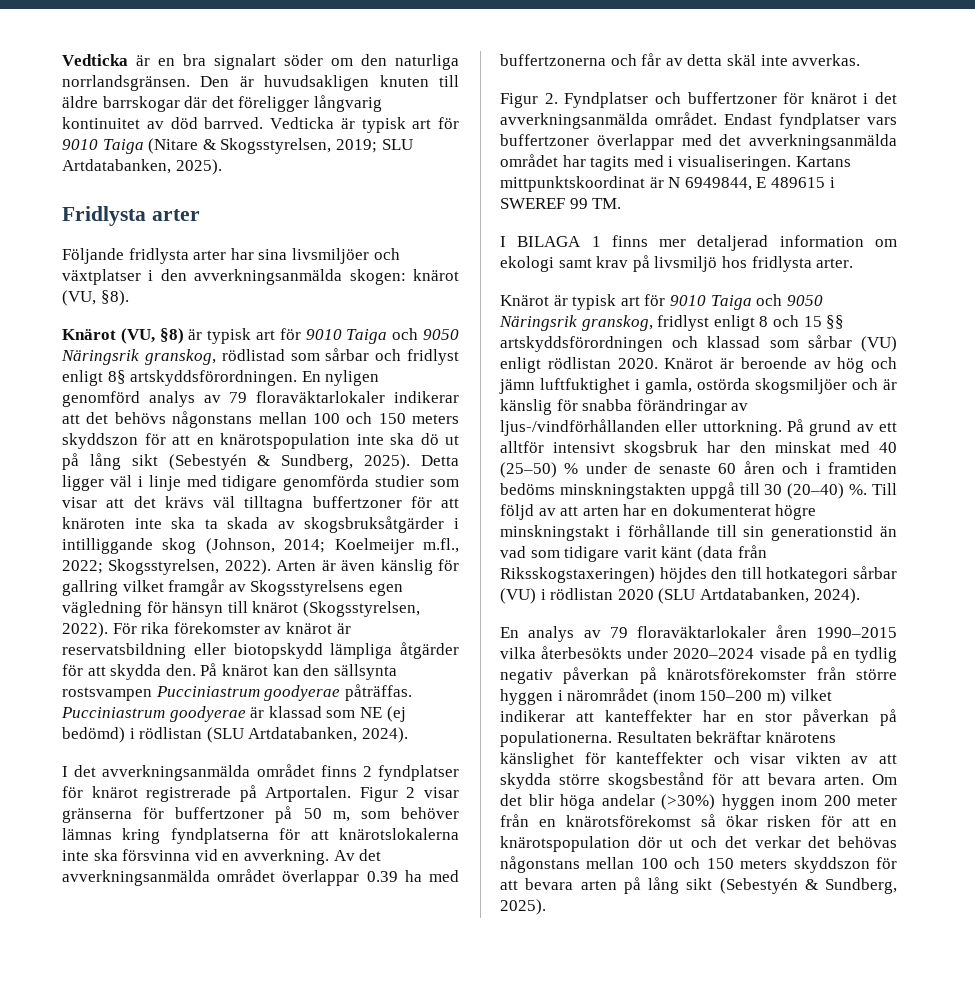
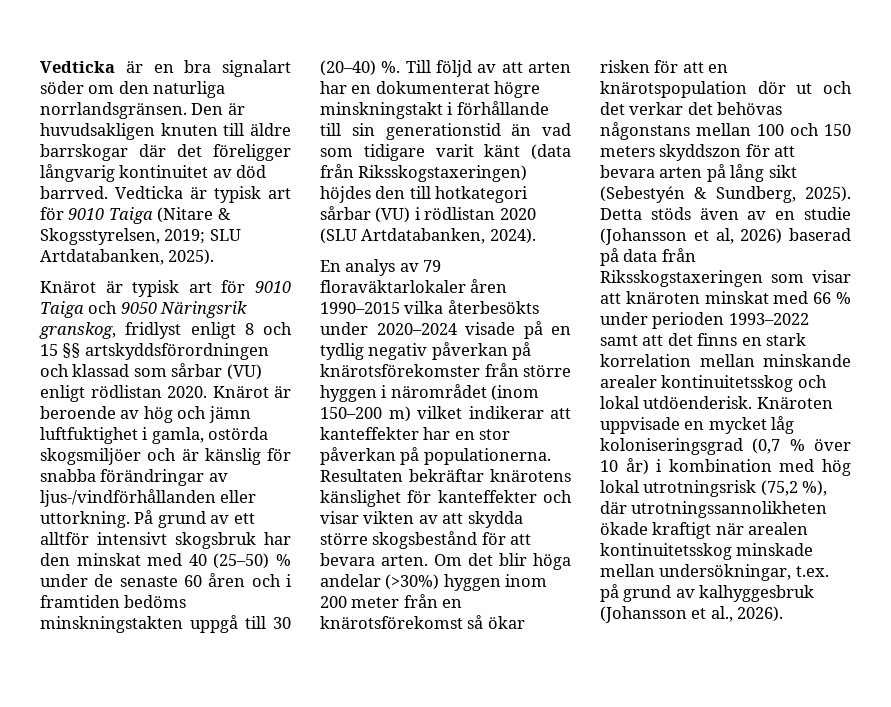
[62,206,200,226] [62,248,400,264] [62,269,459,285] [62,290,129,306] [62,328,459,344] [61,348,459,365] [62,370,380,386] [62,391,460,407] [62,411,459,428] [62,433,459,449] [62,453,459,470] [62,475,459,491] [62,496,459,512] [62,516,459,533] [62,538,459,554] [62,559,460,575] [62,579,403,596] [62,601,420,617] [62,622,351,638] [62,642,459,659] [62,663,397,680] [62,684,412,701] [61,706,406,722] [62,727,408,743] [62,764,459,781] [62,785,459,802] [62,806,460,823] [62,828,459,844] [62,849,382,865] [62,869,459,886] [500,53,861,66] [500,92,897,108] [500,112,897,129] [500,134,897,150] [500,154,851,171] [500,176,835,192] [500,198,622,209] [500,235,897,251] [500,255,854,272] // Fridlysta arter // Följande fridlysta arter har sina livsmiljöer och växtplatser i den avverkningsanmälda skogen: knärot (VU, §8). // Knärot (VU, §8) är typisk art för 9010 Taiga och 9050 Näringsrik granskog, rödlistad som sårbar och fridlyst enligt 8§ artskyddsförordningen. En nyligen genomförd analys av 79 floraväktarlokaler indikerar att det behövs någonstans mellan 100 och 150 meters skyddszon för att en knärotspopulation inte ska dö ut på lång sikt (Sebestyén & Sundberg, 2025). Detta ligger väl i linje med tidigare genomförda studier som visar att det krävs väl tilltagna buffertzoner för att knäroten inte ska ta skada av skogsbruksåtgärder i intilliggande skog (Johnson, 2014; Koelmeijer m.fl., 2022; Skogsstyrelsen, 2022). Arten är även känslig för gallring vilket framgår av Skogsstyrelsens egen vägledning för hänsyn till knärot (Skogsstyrelsen, 2022). För rika förekomster av knärot är reservatsbildning eller biotopskydd lämpliga åtgärder för att skydda den. På knärot kan den sällsynta rostsvampen Pucciniastrum goodyerae påträffas. Pucciniastrum goodyerae är klassad som NE (ej bedömd) i rödlistan (SLU Artdatabanken, 2024). // I det avverkningsanmälda området finns 2 fyndplatser för knärot registrerade på Artportalen. Figur 2 visar gränserna för buffertzoner på 50 m, som behöver lämnas kring fyndplatserna för att knärotslokalerna inte ska försvinna vid en avverkning. Av det avverkningsanmälda området överlappar 0.39 ha med buffertzonerna och får av detta skäl inte avverkas. // Figur 2. Fyndplatser och buffertzoner för knärot i det avverkningsanmälda området. Endast fyndplatser vars buffertzoner överlappar med det avverkningsanmälda området har tagits med i visualiseringen. Kartans mittpunktskoordinat är N 6949844, E 489615 i SWEREF 99 TM. // I BILAGA 1 finns mer detaljerad information om ekologi samt krav på livsmiljö hos fridlysta arter. -> (215, 257) none
(546, 907) none -> [600,207,851,220] [600,228,851,245] [600,248,696,266] [600,270,851,287] [600,291,851,304] [600,312,809,329] [600,333,807,346] [600,354,851,367] [600,375,827,392] [600,396,833,409] [600,416,795,434] [600,438,851,455] [600,458,851,476] [600,480,828,497] [600,501,828,518] [600,522,809,539] [600,543,814,560] [600,564,829,581] [600,584,815,602] [600,606,784,623] Detta stöds även av en studie (Johansson et al, 2026) baserad på data från Riksskogstaxeringen som visar att knäroten minskat med 66 % under perioden 1993–2022 samt att det finns en stark korrelation mellan minskande arealer kontinuitetsskog och lokal utdöenderisk. Knäroten uppvisade en mycket låg koloniseringsgrad (0,7 % över 10 år) i kombination med hög lokal utrotningsrisk (75,2 %), där utrotningssannolikheten ökade kraftigt när arealen kontinuitetsskog minskade mellan undersökningar, t.ex. på grund av kalhyggesbruk (Johansson et al., 2026).

